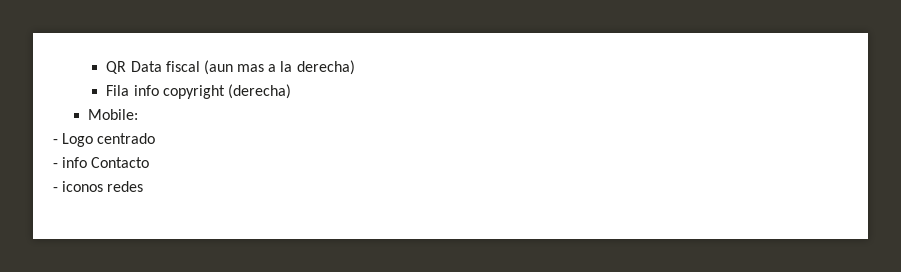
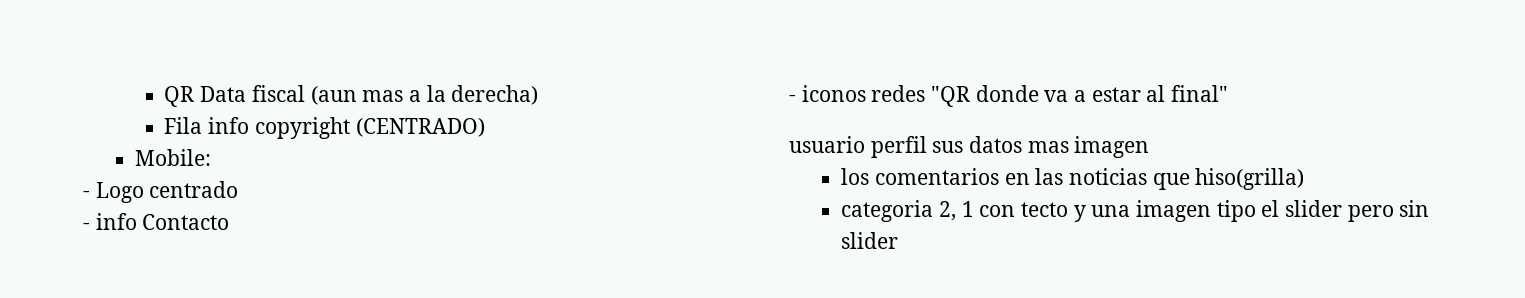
[227,84,291,99] (derecha) -> [355,118,485,137] (CENTRADO)
(144, 186) none -> [931,85,1229,107] [789,136,1150,158] [841,168,1305,190] [841,200,1430,222] [841,232,899,249] "QR donde va a estar al final" // usuario perfil sus datos mas imagen // los comentarios en las noticias que hiso(grilla) // categoria 2, 1 con tecto y una imagen tipo el slider pero sin slider

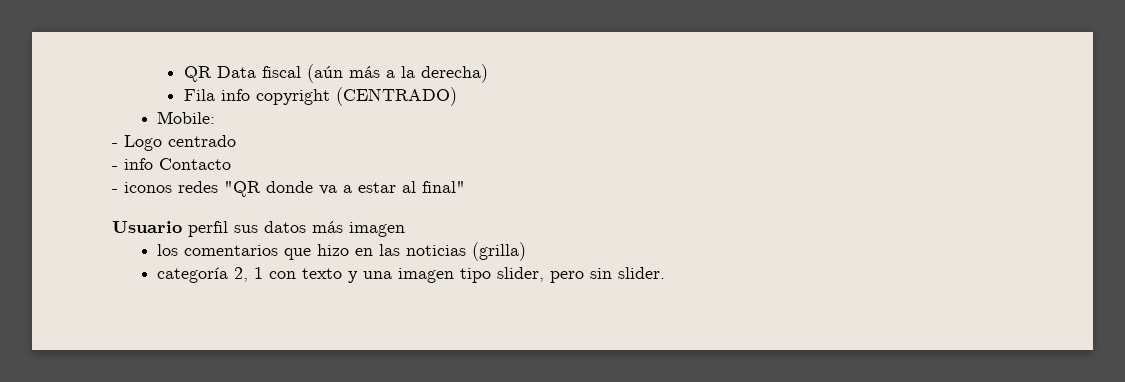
[310,86,404,105] (aun mas -> [306,64,380,83] (aún más
[789,136,865,153] usuario -> [112,221,182,233] Usuario
[1027,141,1069,153] mas -> [312,221,343,233] más
(999, 176) none -> [284,244,350,260] que hizo
[1152,168,1305,190] [841,200,934,222] que hiso(grilla) // categoria -> [472,242,527,261] [157,267,229,283] (grilla) // categoría
[1020,202,1068,217] tecto -> [302,268,343,279] texto
[1261,200,1342,217] el slider -> [497,267,545,282] slider,
[841,232,899,249] slider -> [618,267,666,279] slider.

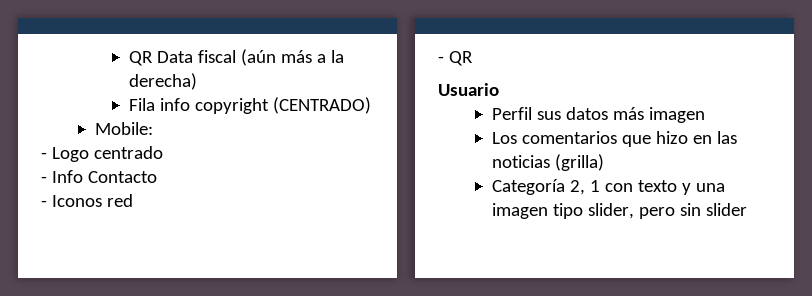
[124,158,153,170] info -> [51,170,83,183] Info
[124,181,465,197] iconos redes "QR donde va a estar al final" -> [51,194,133,207] [438,51,473,66] Iconos red // - QR
[188,221,228,237] perfil -> [492,107,533,120] // Perfil
[157,244,179,256] los -> [492,132,518,144] Los
[157,267,229,283] categoría -> [492,179,566,195] Categoría
[618,267,666,279] slider. -> [705,203,747,216] slider

